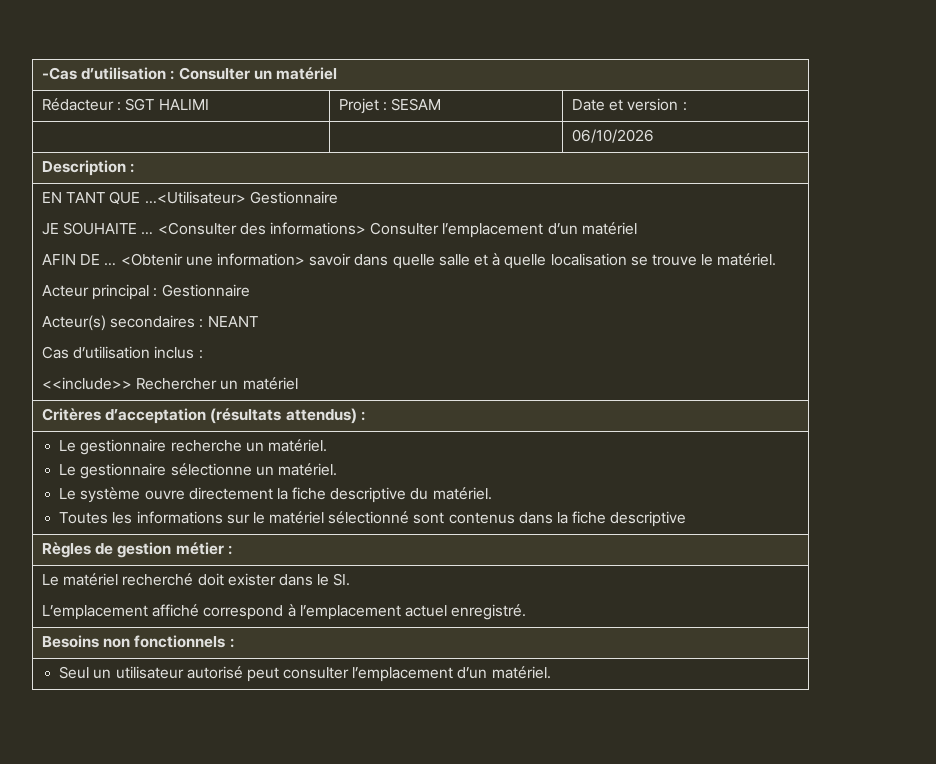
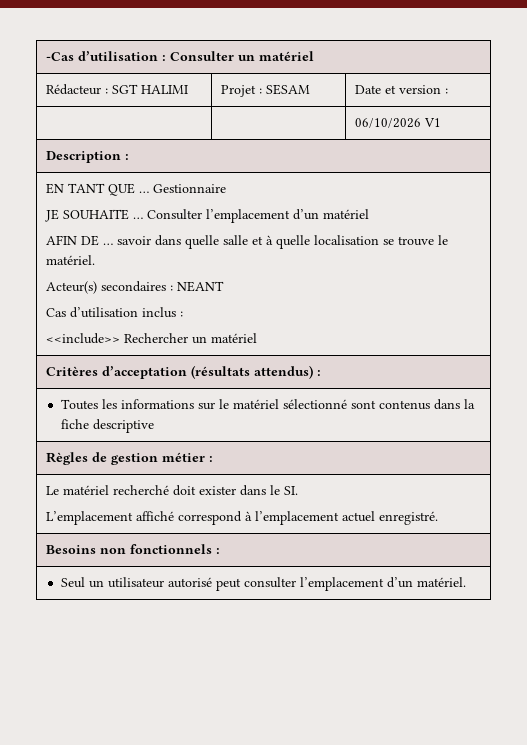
(655, 136) none -> [423,118,441,127] V1
[144,191,246,204] …<Utilisateur> -> [138,191,149,193] …
[157,222,367,235] <Consulter des informations> -> (143, 218) none
[120,253,306,266] <Obtenir une information> -> (113, 244) none
[42,284,250,300] // Acteur principal : Gestionnaire -> (95, 260) none
[59,439,327,455] [59,463,337,479] [59,487,492,503] Le gestionnaire recherche un matériel. // Le gestionnaire sélectionne un matériel. // Le système ouvre directement la fiche descriptive du matériel. // -> (321, 373) none

